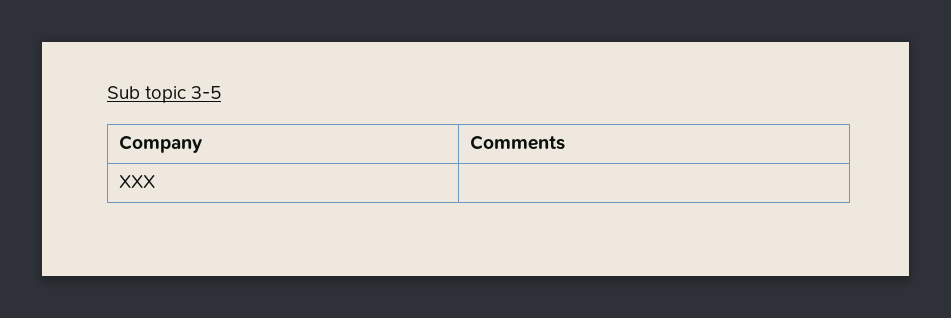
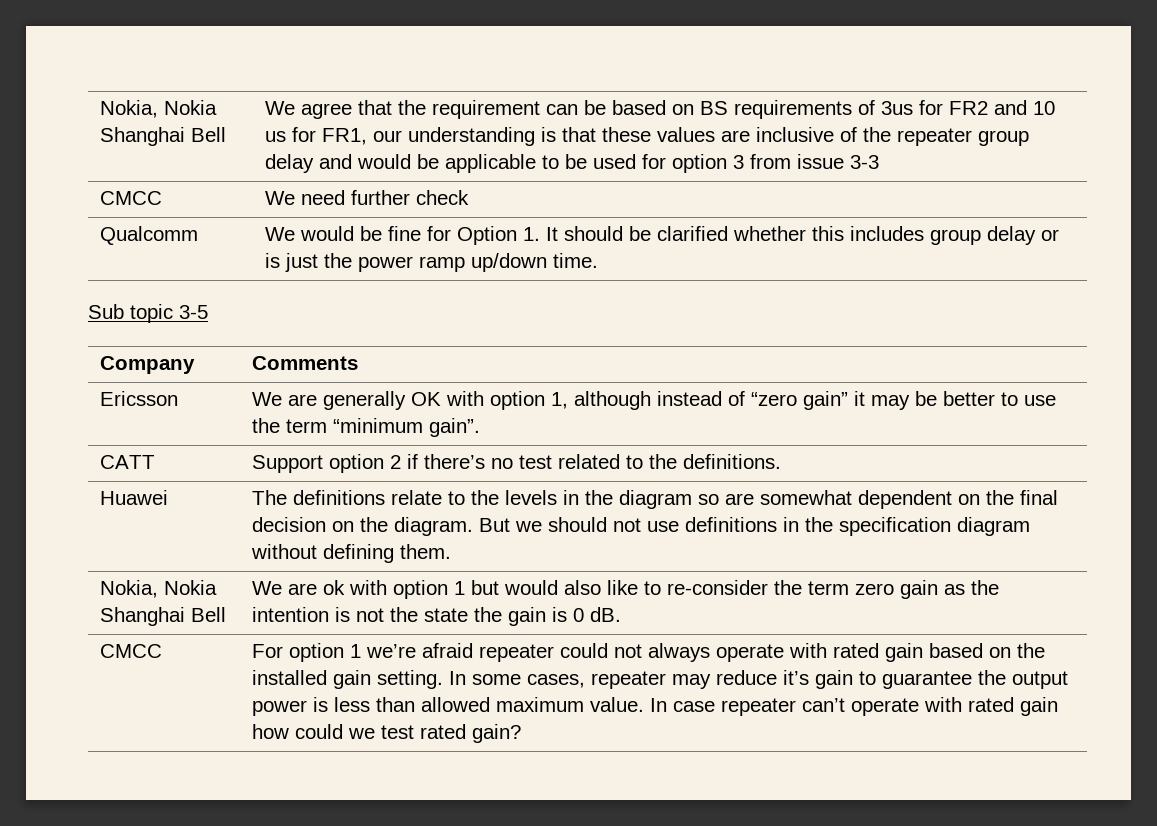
(107, 92) none -> [99,100,217,118] [99,127,226,146] [264,100,1055,119] [264,127,1029,146] [264,154,879,173] [99,191,162,205] [264,190,469,205] [99,226,198,245] [264,226,1059,245] [264,253,598,272] Nokia, Nokia Shanghai Bell | We agree that the requirement can be based on BS requirements of 3us for FR2 and 10 us for FR1, our understanding is that these values are inclusive of the repeater group delay and would be applicable to be used for option 3 from issue 3-3 // CMCC | We need further check // Qualcomm | We would be fine for Option 1. It should be clarified whether this includes group delay or is just the power ramp up/down time. //
[118,175,155,188] XXX | -> [99,391,178,406] [251,391,1056,410] [251,418,480,437] [99,455,155,469] [251,454,781,473] [99,490,168,505] [251,490,1058,509] [251,517,1030,536] [250,544,451,563] [99,580,217,598] [99,607,226,626] [251,580,999,599] [251,607,621,626] [99,644,162,658] [251,643,1045,662] [251,670,1068,689] [251,697,1058,716] [251,724,521,743] Ericsson | We are generally OK with option 1, although instead of “zero gain” it may be better to use the term “minimum gain”. // CATT | Support option 2 if there’s no test related to the definitions. // Huawei | The definitions relate to the levels in the diagram so are somewhat dependent on the final decision on the diagram. But we should not use definitions in the specification diagram without defining them. // Nokia, Nokia Shanghai Bell | We are ok with option 1 but would also like to re-consider the term zero gain as the intention is not the state the gain is 0 dB. // CMCC | For option 1 we’re afraid repeater could not always operate with rated gain based on the installed gain setting. In some cases, repeater may reduce it’s gain to guarantee the output power is less than allowed maximum value. In case repeater can’t operate with rated gain how could we test rated gain?

